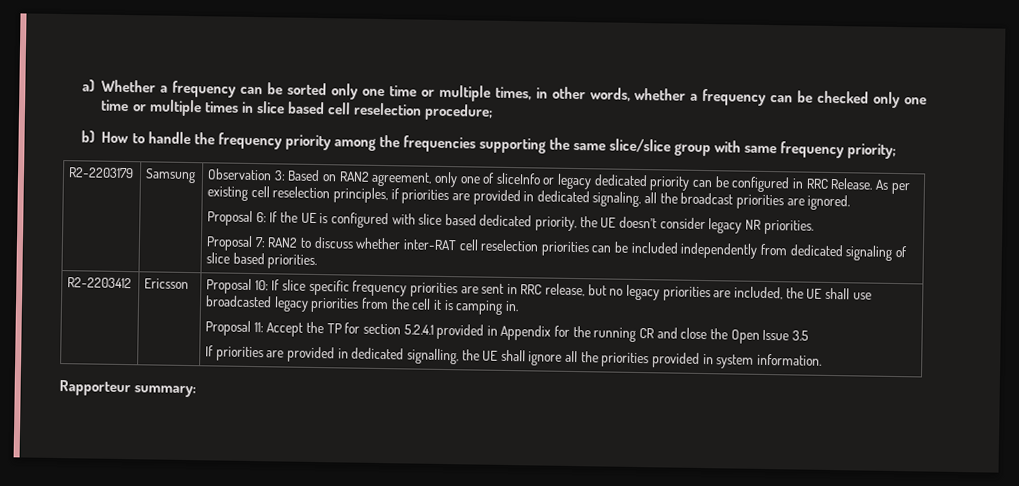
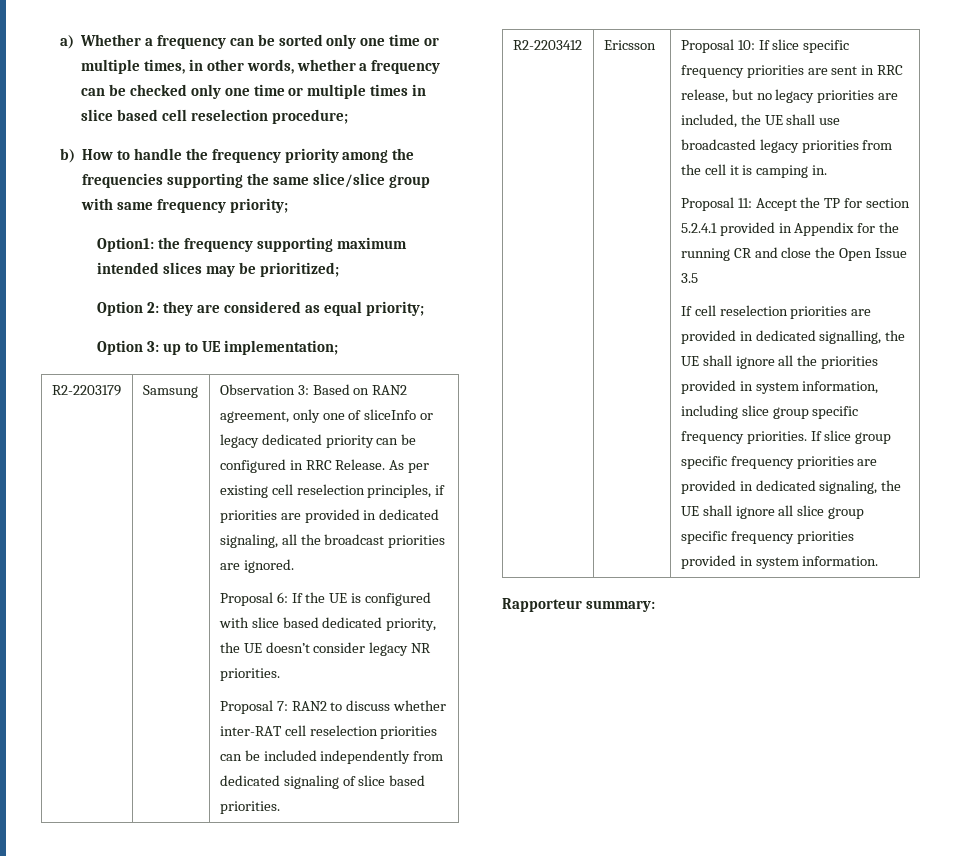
(897, 151) none -> [97,237,407,252] [97,262,339,277] [97,301,424,316] [97,340,338,355] // Option1: the frequency supporting maximum intended slices may be prioritized; // Option 2: they are considered as equal priority; // Option 3: up to UE implementation;
(215, 351) none -> [694,305,788,316] cell reselection
(755, 361) none -> [802,381,879,394] [680,405,859,419] [680,430,892,444] [680,456,878,469] [680,480,902,494] [680,505,865,519] [680,531,854,544] [680,555,799,569] information, including slice group specific frequency priorities. If slice group specific frequency priorities are provided in dedicated signaling, the UE shall ignore all slice group specific frequency priorities provided in system

